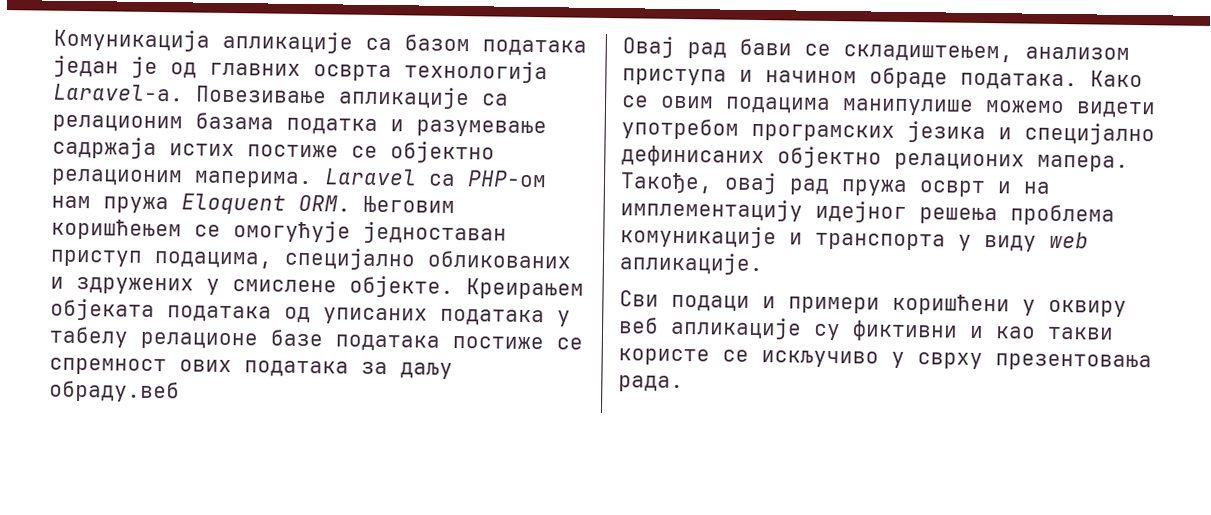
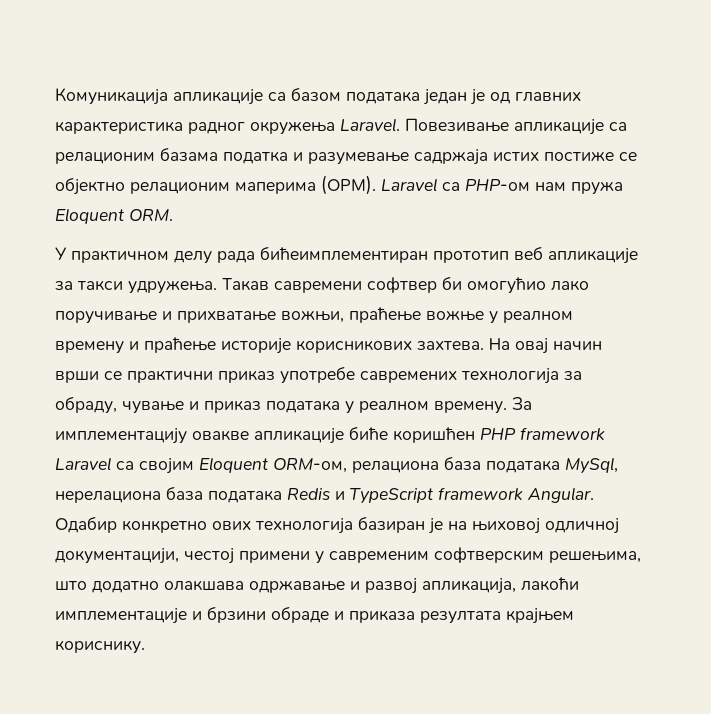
[313,60,548,84] [53,83,184,102] осврта технологија Laravel-а. -> [55,118,400,135] карактеристика радног окружења Laravel.
[194,170,313,189] маперима. -> [235,175,376,195] маперима (ОРМ).
[363,195,455,213] [51,218,507,245] [50,247,572,271] [50,275,584,300] [50,298,571,327] [49,326,583,352] [49,357,453,379] [49,380,180,403] [622,36,1130,63] [622,67,1143,91] [621,95,1156,119] [621,118,1155,146] [621,145,1129,172] [620,172,1051,198] [620,198,1115,226] [620,225,1089,252] [619,252,764,276] [619,290,1127,317] [618,316,1114,342] [618,348,1152,372] [618,375,684,393] Његовим коришћењем се омогућује једноставан приступ подацима, специјално обликованих и здружених у смислене објекте. Креирањем објеката података од уписаних података у табелу релационе базе података постиже се спремност ових података за даљу обраду.веб // Овај рад бави се складиштењем, анализом приступа и начином обраде података. Како се овим подацима манипулише можемо видети употребом програмских језика и специјално дефинисаних објектно релационих мапера. Такође, овај рад пружа осврт и на имплементацију идејног решења проблема комуникације и транспорта у виду web апликације. // Сви подаци и примери коришћени у оквиру веб апликације су фиктивни и као такви користе се искључиво у сврху презентовања рада. -> [55,246,638,264] [55,276,589,294] [55,307,573,324] [55,337,602,354] [55,366,582,384] [55,396,532,414] [55,426,605,444] [55,456,618,474] [55,486,594,504] [55,516,619,534] [55,547,641,564] [55,577,579,594] [55,606,574,624] [55,640,145,654] // У практичном делу рада бићеимплементиран прототип веб апликације за такси удружења. Такав савремени софтвер би омогућио лако поручивање и прихватање вожњи, праћење вожње у реалном времену и праћење историје корисникових захтева. На овај начин врши се практични приказ употребе савремених технологија за обраду, чување и приказ података у реалном времену. За имплементацију овакве апликације биће коришћен PHP framework Laravel са својим Eloquent ORM-ом, релациона база података MySql, нерелациона база података Redis и TypeScript framework Angular. Одабир конкретно ових технологија базиран је на њиховој одличној документацији, честој примени у савременим софтверским решењима, што додатно олакшава одржавање и развој апликација, лакоћи имплементације и брзини обраде и приказа резултата крајњем кориснику.

